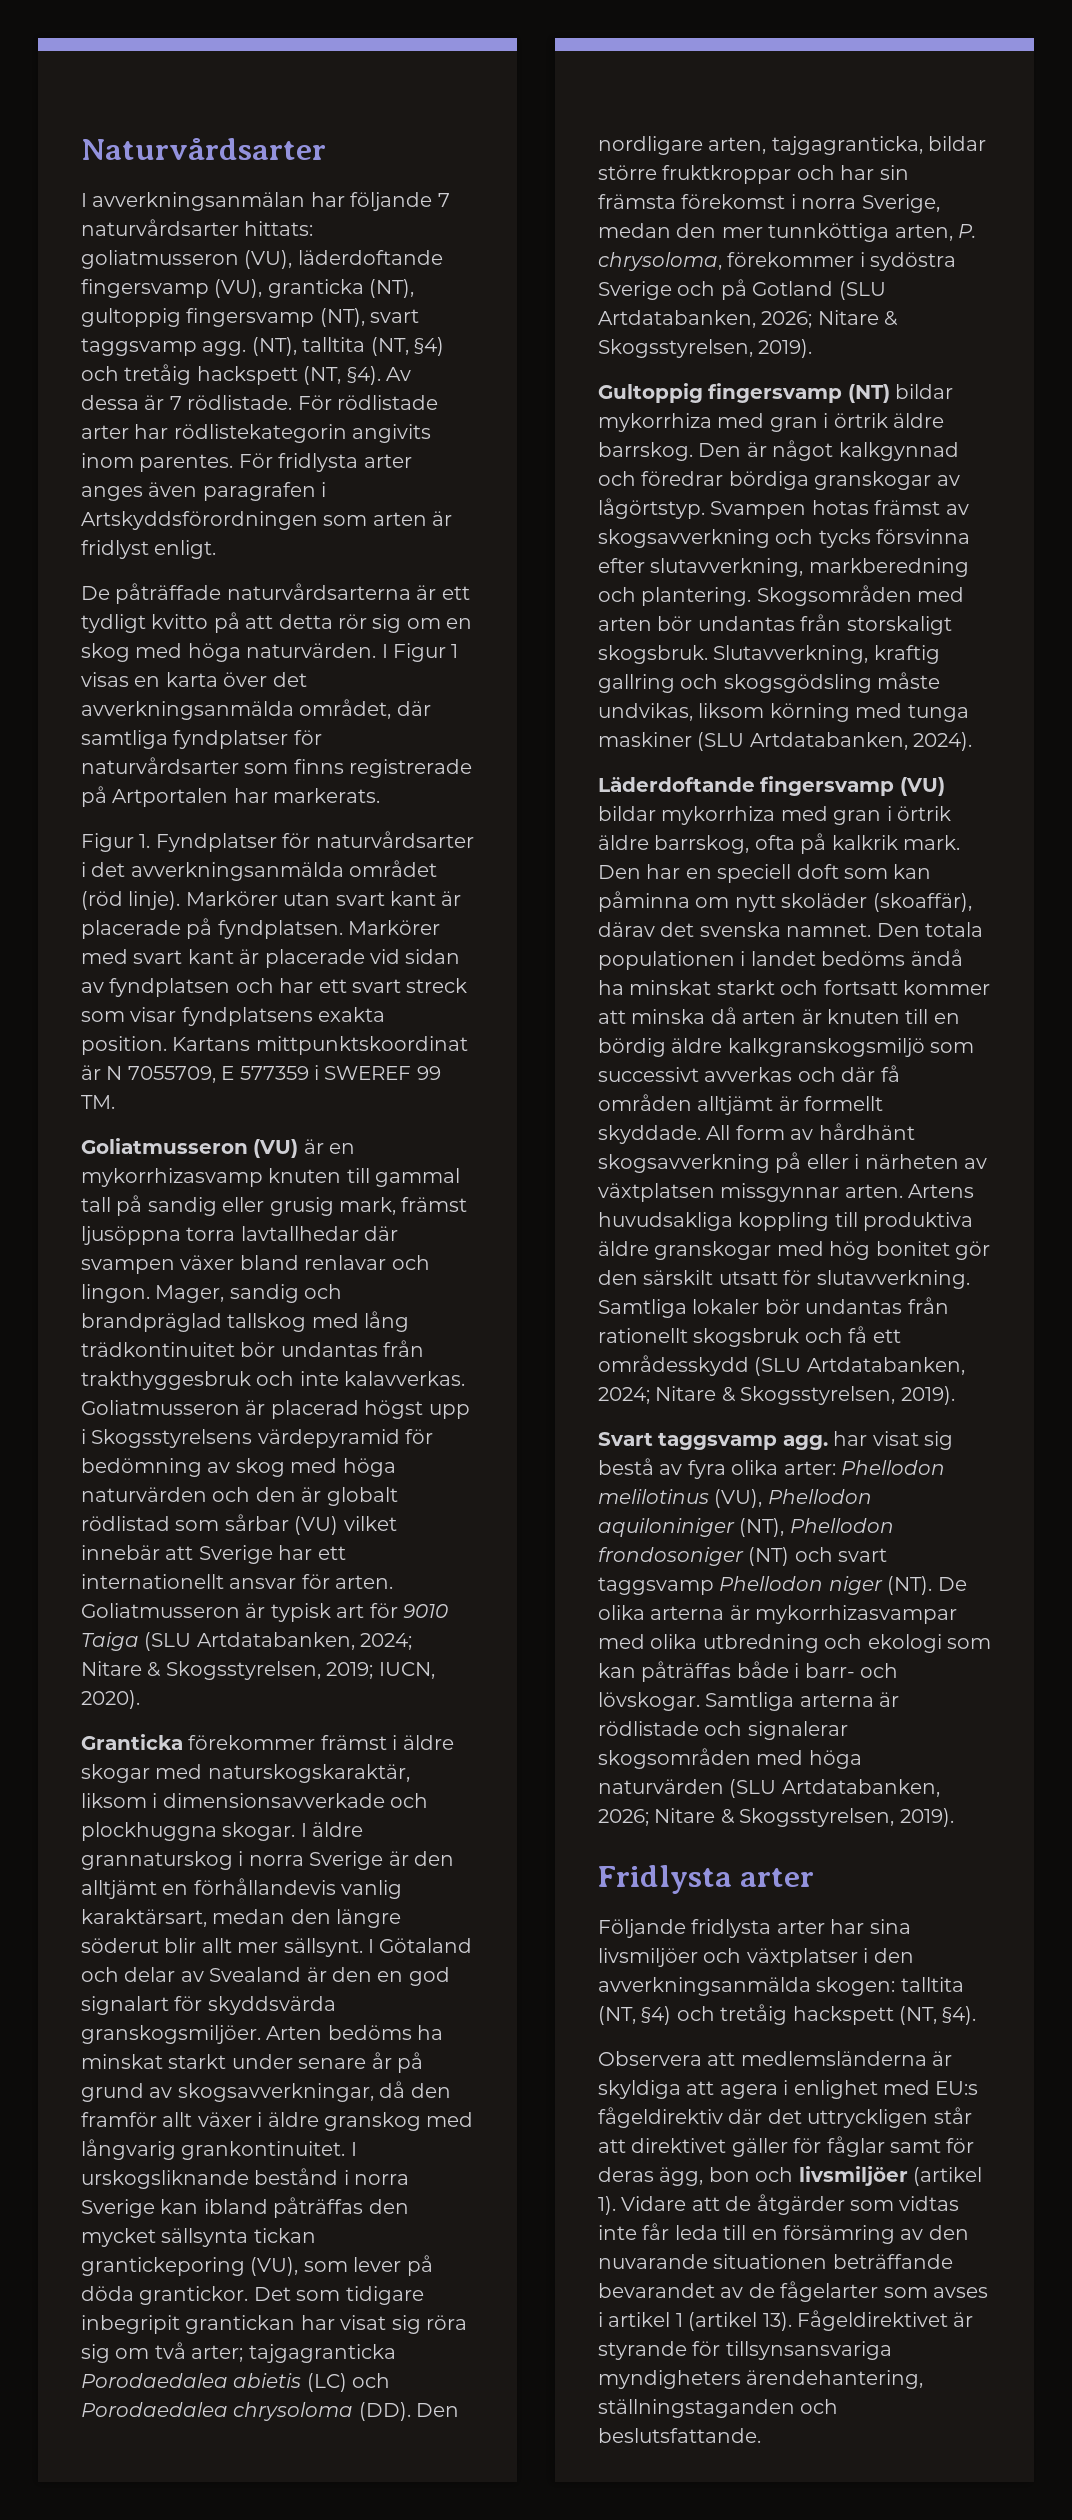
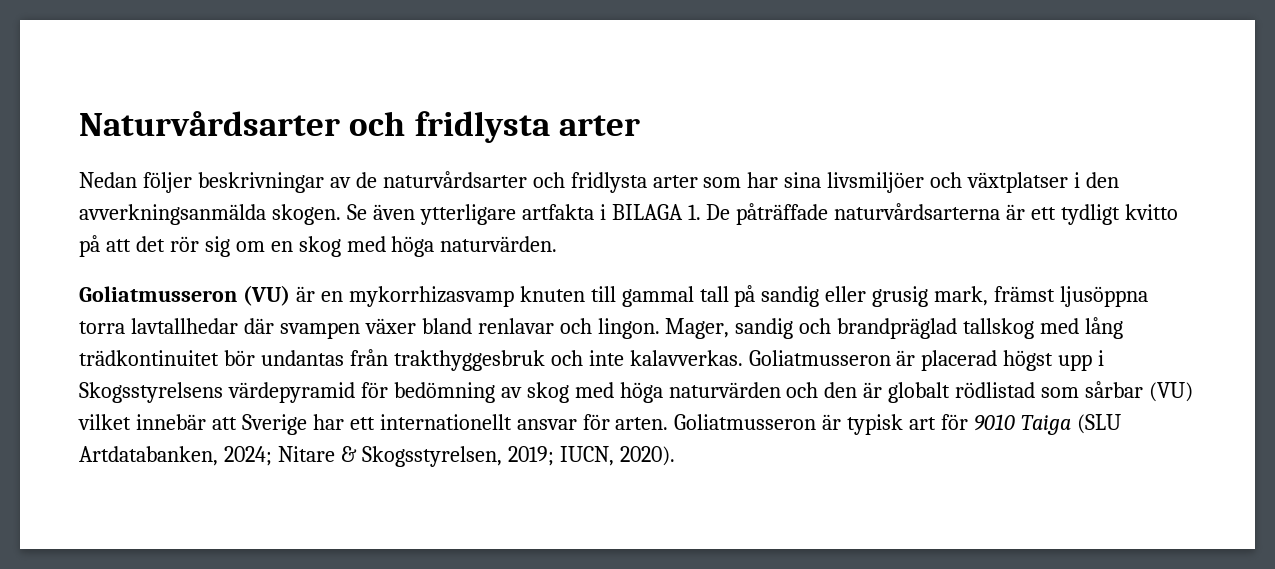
[81,192,450,211] [81,219,314,236] [81,250,443,269] [81,279,415,298] [81,308,420,327] [81,337,444,356] [81,364,411,385] [81,395,438,410] [81,424,432,443] [81,453,412,472] [81,482,327,501] [81,511,453,530] [81,540,217,559] // I avverkningsanmälan har följande 7 naturvårdsarter hittats: goliatmusseron (VU), läderdoftande fingersvamp (VU), granticka (NT), gultoppig fingersvamp (NT), svart taggsvamp agg. (NT), talltita (NT, §4) och tretåig hackspett (NT, §4). Av dessa är 7 rödlistade. För rödlistade arter har rödlistekategorin angivits inom parentes. För fridlysta arter anges även paragrafen i Artskyddsförordningen som arten är fridlyst enligt. // -> [349,111,640,143] [79,171,1120,193] [79,204,701,225] och fridlysta arter // Nedan följer beskrivningar av de naturvårdsarter och fridlysta arter som har sina livsmiljöer och växtplatser i den avverkningsanmälda skogen. Se även ytterligare artfakta i BILAGA 1.
[278,614,333,629] detta -> [135,236,165,252] det
[381,643,459,662] [81,672,307,687] [81,699,431,720] [81,730,322,749] [81,757,473,778] [81,786,381,807] [81,831,474,852] [81,860,438,881] [81,891,462,910] [81,918,441,939] [81,949,461,968] [81,978,468,997] [81,1007,386,1026] [81,1036,468,1055] [81,1065,441,1083] [81,1095,115,1109] I Figur 1 visas en karta över det avverkningsanmälda området, där samtliga fyndplatser för naturvårdsarter som finns registrerade på Artportalen har markerats. // Figur 1. Fyndplatser för naturvårdsarter i det avverkningsanmälda området (röd linje). Markörer utan svart kant är placerade på fyndplatsen. Markörer med svart kant är placerade vid sidan av fyndplatsen och har ett svart streck som visar fyndplatsens exakta position. Kartans mittpunktskoordinat är N 7055709, E 577359 i SWEREF 99 TM. -> (558, 244) none
[81,1734,454,1750] [81,1764,410,1783] [81,1793,429,1808] [81,1822,364,1841] [81,1851,454,1870] [81,1878,403,1899] [81,1909,402,1928] [81,1938,473,1957] [81,1967,450,1986] [81,1996,336,2015] [81,2025,444,2044] [81,2052,423,2073] [81,2081,451,2102] [81,2112,474,2131] [81,2139,357,2160] [81,2168,410,2189] [81,2197,409,2218] [81,2228,316,2247] [81,2255,433,2276] [81,2286,424,2305] [81,2315,467,2334] [81,2342,396,2363] [81,2373,391,2392] [81,2402,460,2421] [598,136,987,155] [598,165,909,184] [598,194,940,213] [598,223,976,242] [598,252,957,271] [598,279,886,300] [598,310,899,328] [598,339,813,358] [598,383,954,403] [598,413,944,432] [598,440,959,461] [598,471,960,490] [598,498,969,519] [598,529,971,548] [598,558,969,577] [598,585,965,606] [598,614,952,635] [598,645,940,664] [598,672,941,693] [598,703,969,722] [598,732,973,751] [598,776,945,796] [598,806,951,825] [598,833,960,854] [598,864,932,883] [598,891,972,912] [598,922,983,937] [598,949,963,970] [598,980,990,995] [598,1007,960,1024] [598,1038,975,1057] [598,1065,900,1082] [598,1094,884,1115] [598,1123,915,1144] [598,1152,987,1173] [598,1183,975,1202] [598,1212,974,1231] [598,1241,990,1260] [598,1270,970,1289] [598,1297,949,1318] [598,1326,901,1347] [598,1355,965,1376] [598,1386,955,1405] [598,1431,953,1450] [598,1458,945,1479] [598,1489,872,1508] [598,1518,894,1537] [598,1547,888,1566] [598,1576,967,1595] [598,1605,958,1624] [598,1634,991,1653] [598,1661,898,1682] [598,1692,900,1711] [598,1721,848,1740] [598,1748,862,1769] [598,1779,940,1798] [598,1808,954,1827] [598,1865,815,1894] [598,1919,911,1938] [598,1948,914,1967] [598,1977,964,1996] [598,2004,977,2025] [598,2051,953,2066] [598,2080,979,2099] [598,2107,972,2128] [598,2136,975,2157] [598,2166,982,2186] [598,2194,960,2215] [598,2223,969,2244] [598,2254,953,2269] [598,2281,988,2302] [598,2310,974,2331] [598,2341,892,2360] [598,2370,924,2389] [598,2399,839,2418] [598,2428,761,2443] // Granticka förekommer främst i äldre skogar med naturskogskaraktär, liksom i dimensionsavverkade och plockhuggna skogar. I äldre grannaturskog i norra Sverige är den alltjämt en förhållandevis vanlig karaktärsart, medan den längre söderut blir allt mer sällsynt. I Götaland och delar av Svealand är den en god signalart för skyddsvärda granskogsmiljöer. Arten bedöms ha minskat starkt under senare år på grund av skogsavverkningar, då den framför allt växer i äldre granskog med långvarig grankontinuitet. I urskogsliknande bestånd i norra Sverige kan ibland påträffas den mycket sällsynta tickan grantickeporing (VU), som lever på döda grantickor. Det som tidigare inbegripit grantickan har visat sig röra sig om två arter; tajgagranticka Porodaedalea abietis (LC) och Porodaedalea chrysoloma (DD). Den nordligare arten, tajgagranticka, bildar större fruktkroppar och har sin främsta förekomst i norra Sverige, medan den mer tunnköttiga arten, P. chrysoloma, förekommer i sydöstra Sverige och på Gotland (SLU Artdatabanken, 2026; Nitare & Skogsstyrelsen, 2019). // Gultoppig fingersvamp (NT) bildar mykorrhiza med gran i örtrik äldre barrskog. Den är något kalkgynnad och föredrar bördiga granskogar av lågörtstyp. Svampen hotas främst av skogsavverkning och tycks försvinna efter slutavverkning, markberedning och plantering. Skogsområden med arten bör undantas från storskaligt skogsbruk. Slutavverkning, kraftig gallring och skogsgödsling måste undvikas, liksom körning med tunga maskiner (SLU Artdatabanken, 2024). // Läderdoftande fingersvamp (VU) bildar mykorrhiza med gran i örtrik äldre barrskog, ofta på kalkrik mark. Den har en speciell doft som kan påminna om nytt skoläder (skoaffär), därav det svenska namnet. Den totala populationen i landet bedöms ändå ha minskat starkt och fortsatt kommer att minska då arten är knuten till en bördig äldre kalkgranskogsmiljö som successivt avverkas och där få områden alltjämt är formellt skyddade. All form av hårdhänt skogsavverkning på eller i närheten av växtplatsen missgynnar arten. Artens huvudsakliga koppling till produktiva äldre granskogar med hög bonitet gör den särskilt utsatt för slutavverkning. Samtliga lokaler bör undantas från rationellt skogsbruk och få ett områdesskydd (SLU Artdatabanken, 2024; Nitare & Skogsstyrelsen, 2019). // Svart taggsvamp agg. har visat sig bestå av fyra olika arter: Phellodon melilotinus (VU), Phellodon aquiloniniger (NT), Phellodon frondosoniger (NT) och svart taggsvamp Phellodon niger (NT). De olika arterna är mykorrhizasvampar med olika utbredning och ekologi som kan påträffas både i barr- och lövskogar. Samtliga arterna är rödlistade och signalerar skogsområden med höga naturvärden (SLU Artdatabanken, 2026; Nitare & Skogsstyrelsen, 2019). // Fridlysta arter // Följande fridlysta arter har sina livsmiljöer och växtplatser i den avverkningsanmälda skogen: talltita (NT, §4) och tretåig hackspett (NT, §4). // Observera att medlemsländerna är skyldiga att agera i enlighet med EU:s fågeldirektiv där det uttryckligen står att direktivet gäller för fåglar samt för deras ägg, bon och livsmiljöer (artikel 1). Vidare att de åtgärder som vidtas inte får leda till en försämring av den nuvarande situationen beträffande bevarandet av de fågelarter som avses i artikel 1 (artikel 13). Fågeldirektivet är styrande för tillsynsansvariga myndigheters ärendehantering, ställningstaganden och beslutsfattande. -> (675, 456) none

